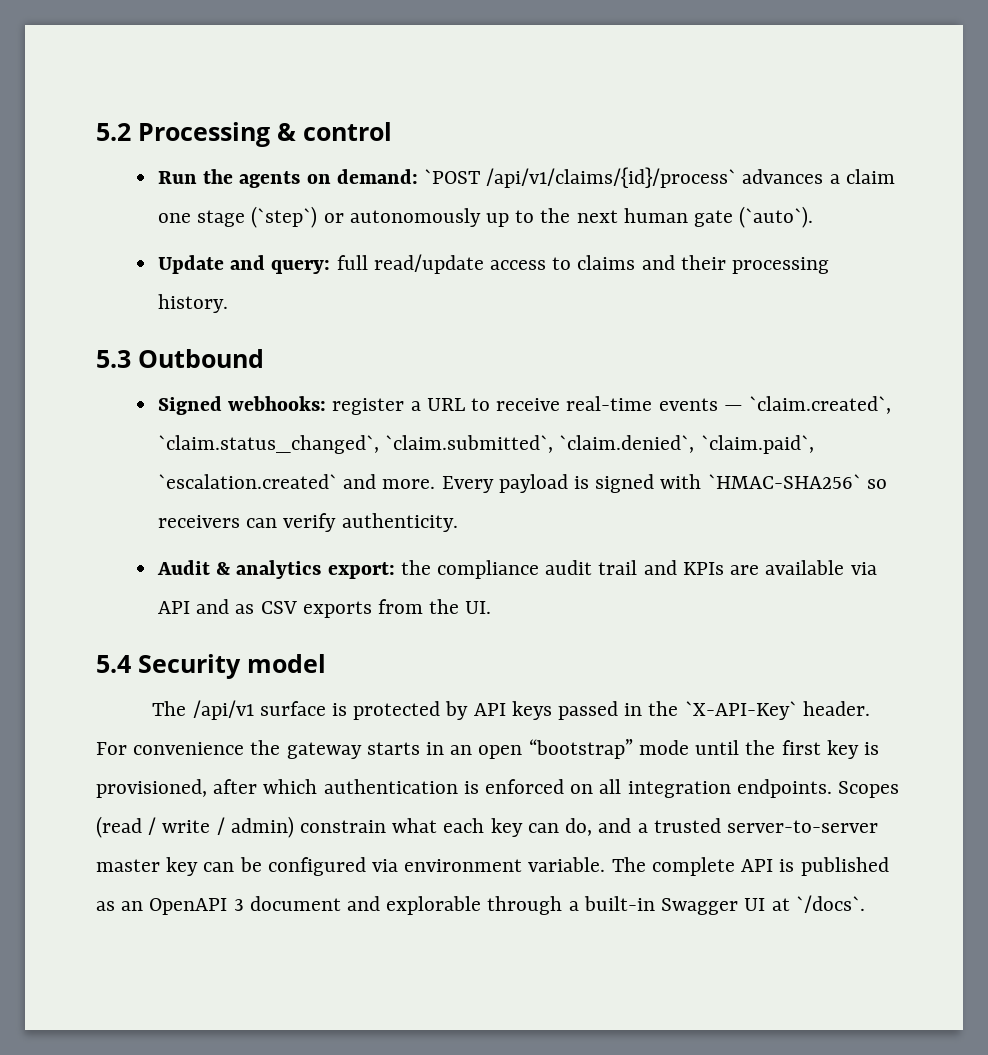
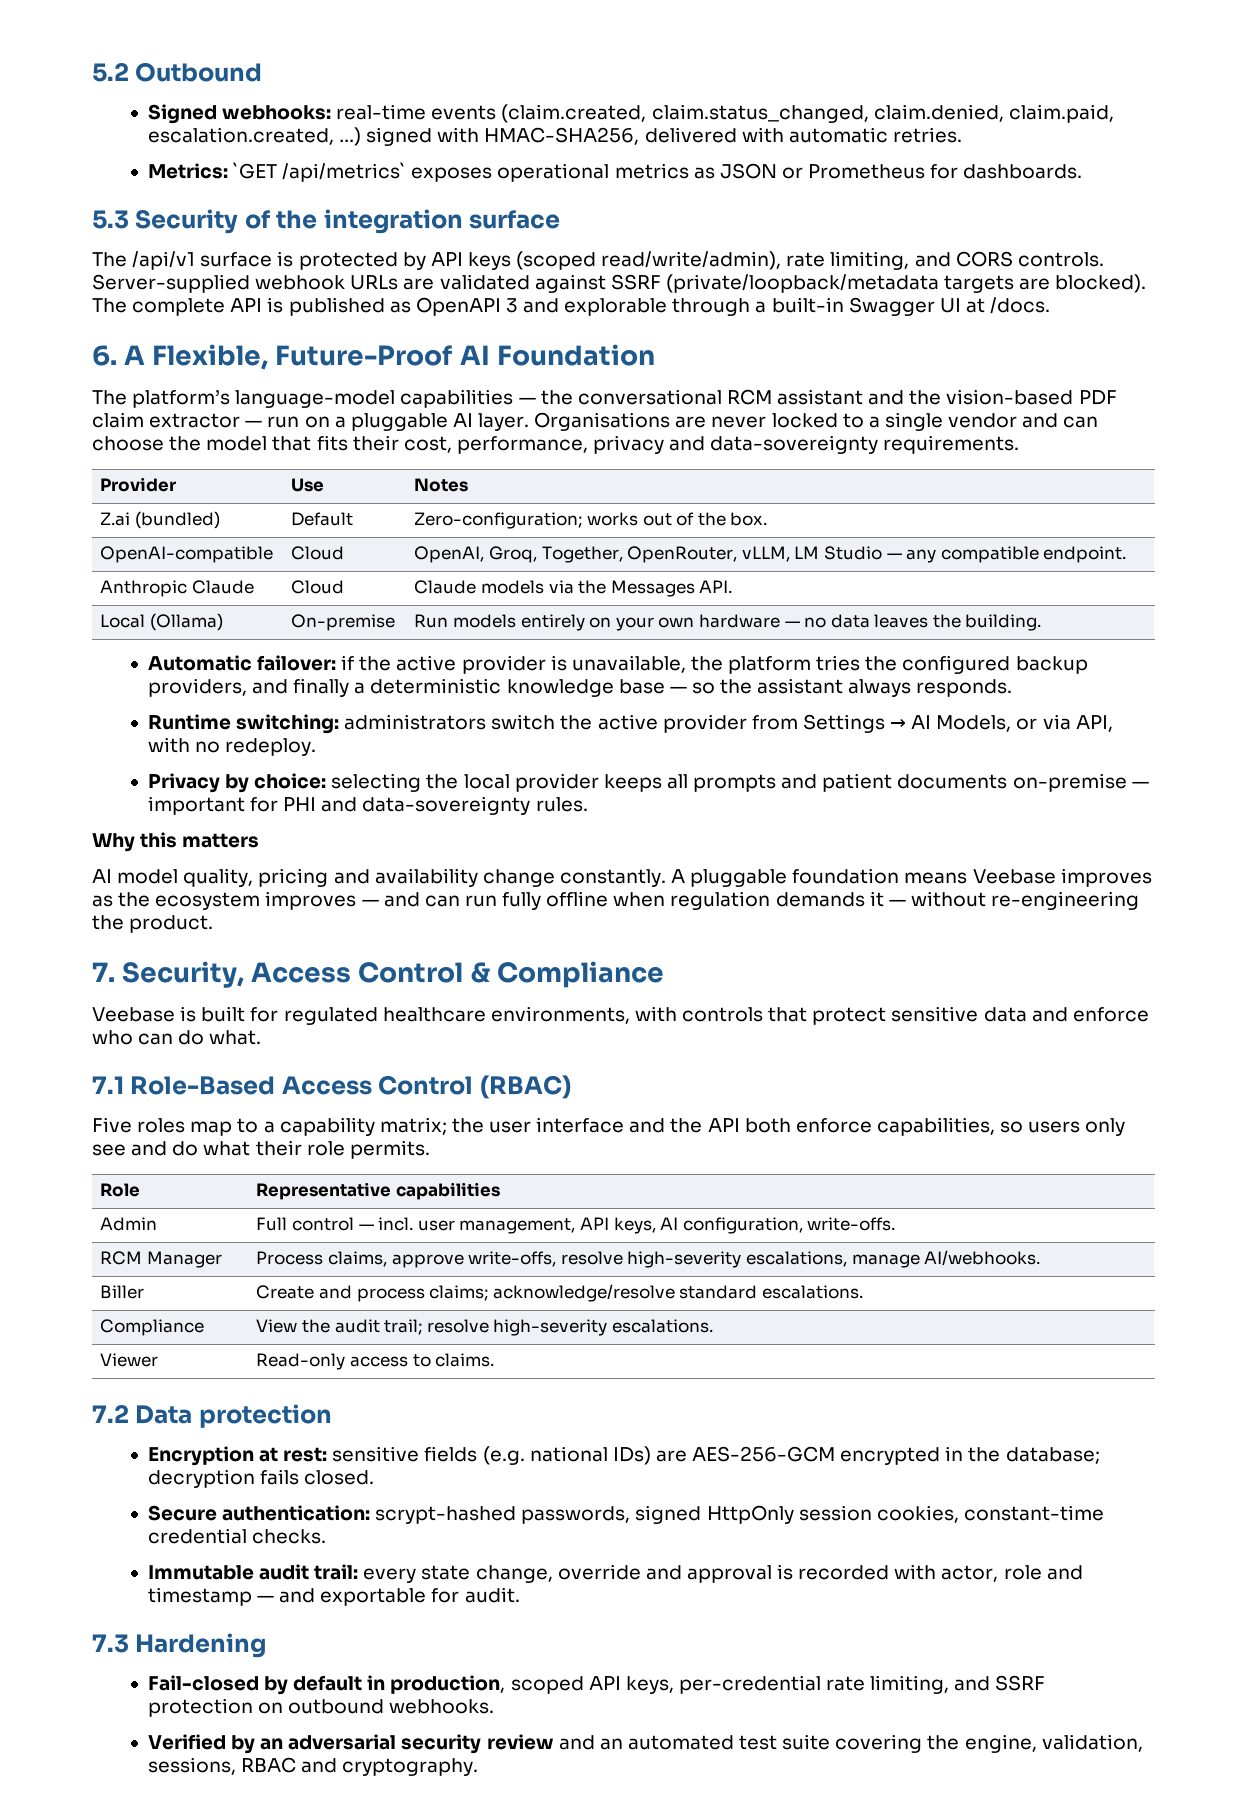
[138,122,392,147] [157,167,895,188] [157,206,814,228] [157,254,830,274] [157,294,228,313] [96,349,264,368] [157,396,892,415] [157,435,814,454] [157,474,887,493] [157,513,458,532] [156,560,877,579] [157,599,492,618] [96,654,326,679] Processing & control // Run the agents on demand: `POST /api/v1/claims/{id}/process` advances a claim one stage (`step`) or autonomously up to the next human gate (`auto`). // Update and query: full read/update access to claims and their processing history. // 5.3 Outbound // Signed webhooks: register a URL to receive real-time events — `claim.created`, `claim.status_changed`, `claim.submitted`, `claim.denied`, `claim.paid`, `escalation.created` and more. Every payload is signed with `HMAC-SHA256` so receivers can verify authenticity. // Audit & analytics export: the compliance audit trail and KPIs are available via API and as CSV exports from the UI. // 5.4 Security model -> [135,62,263,82] [147,104,1114,124] [147,127,962,146] [147,162,1083,182] [92,209,561,234] Outbound // Signed webhooks: real-time events (claim.created, claim.status_changed, claim.denied, claim.paid, escalation.created, …) signed with HMAC-SHA256, delivered with automatic retries. // Metrics: `GET /api/metrics` exposes operational metrics as JSON or Prometheus for dashboards. // 5.3 Security of the integration surface
[557,701,870,720] [96,739,879,759] [96,779,900,798] [96,816,878,838] [96,857,606,876] passed in the `X-API-Key` header. For convenience the gateway starts in an open “bootstrap” mode until the first key is provisioned, after which authentication is enforced on all integration endpoints. Scopes (read / write / admin) constrain what each key can do, and a trusted server-to-server master key can be configured via environment variable. -> [516,251,1104,270] [92,274,1147,293] (scoped read/write/admin), rate limiting, and CORS controls. Server-supplied webhook URLs are validated against SSRF (private/loopback/metadata targets are blocked).
[121,901,144,911] an -> (411, 307) none
[249,896,341,911] document -> (518, 305) none
[795,895,865,913] `/docs`. -> [990,297,1051,314] [92,344,655,370] [92,389,1117,408] [92,412,1099,431] [92,435,1020,454] [100,477,177,492] [291,478,325,492] [414,478,469,492] [100,511,220,529] [291,512,354,526] [414,512,768,529] [100,546,274,563] [291,546,345,560] [414,546,1127,563] [100,580,254,597] [291,580,345,594] [414,580,733,597] [100,613,223,631] [291,614,396,631] [414,614,1042,631] [147,655,1088,674] [147,678,1013,697] [147,714,1113,734] [147,737,317,756] [147,773,1149,793] [147,796,588,815] [92,832,260,852] [92,868,1152,887] [92,891,1140,910] [92,915,214,933] [92,961,664,988] [92,1006,1149,1025] [92,1030,262,1045] [92,1075,571,1099] [92,1117,1126,1136] [92,1140,430,1159] [100,1183,141,1197] [256,1182,500,1200] [100,1217,158,1231] [256,1217,896,1234] [100,1251,222,1268] [256,1250,1041,1268] [100,1285,145,1299] [256,1284,863,1302] [100,1319,205,1336] [256,1319,713,1336] [100,1353,159,1367] [256,1353,495,1370] [92,1404,332,1428] [147,1446,1100,1466] [147,1469,375,1488] [147,1505,1104,1524] [147,1528,326,1544] [147,1564,1083,1583] [147,1587,520,1606] [92,1633,267,1658] [147,1675,1046,1695] [147,1698,495,1717] [147,1734,1143,1754] [147,1757,479,1776] /docs. // 6. A Flexible, Future-Proof AI Foundation // The platform’s language-model capabilities — the conversational RCM assistant and the vision-based PDF claim extractor — run on a pluggable AI layer. Organisations are never locked to a single vendor and can choose the model that fits their cost, performance, privacy and data-sovereignty requirements. // Provider | Use | Notes // Z.ai (bundled) | Default | Zero-configuration; works out of the box. // OpenAI-compatible | Cloud | OpenAI, Groq, Together, OpenRouter, vLLM, LM Studio — any compatible endpoint. // Anthropic Claude | Cloud | Claude models via the Messages API. // Local (Ollama) | On-premise | Run models entirely on your own hardware — no data leaves the building. // Automatic failover: if the active provider is unavailable, the platform tries the configured backup providers, and finally a deterministic knowledge base — so the assistant always responds. // Runtime switching: administrators switch the active provider from Settings → AI Models, or via API, with no redeploy. // Privacy by choice: selecting the local provider keeps all prompts and patient documents on-premise — important for PHI and data-sovereignty rules. // Why this matters // AI model quality, pricing and availability change constantly. A pluggable foundation means Veebase improves as the ecosystem improves — and can run fully offline when regulation demands it — without re-engineering the product. // 7. Security, Access Control & Compliance // Veebase is built for regulated healthcare environments, with controls that protect sensitive data and enforce who can do what. // 7.1 Role-Based Access Control (RBAC) // Five roles map to a capability matrix; the user interface and the API both enforce capabilities, so users only see and do what their role permits. // Role | Representative capabilities // Admin | Full control — incl. user management, API keys, AI configuration, write-offs. // RCM Manager | Process claims, approve write-offs, resolve high-severity escalations, manage AI/webhooks. // Biller | Create and process claims; acknowledge/resolve standard escalations. // Compliance | View the audit trail; resolve high-severity escalations. // Viewer | Read-only access to claims. // 7.2 Data protection // Encryption at rest: sensitive fields (e.g. national IDs) are AES-256-GCM encrypted in the database; decryption fails closed. // Secure authentication: scrypt-hashed passwords, signed HttpOnly session cookies, constant-time credential checks. // Immutable audit trail: every state change, override and approval is recorded with actor, role and timestamp — and exportable for audit. // 7.3 Hardening // Fail-closed by default in production, scoped API keys, per-credential rate limiting, and SSRF protection on outbound webhooks. // Verified by an adversarial security review and an automated test suite covering the engine, validation, sessions, RBAC and cryptography.

